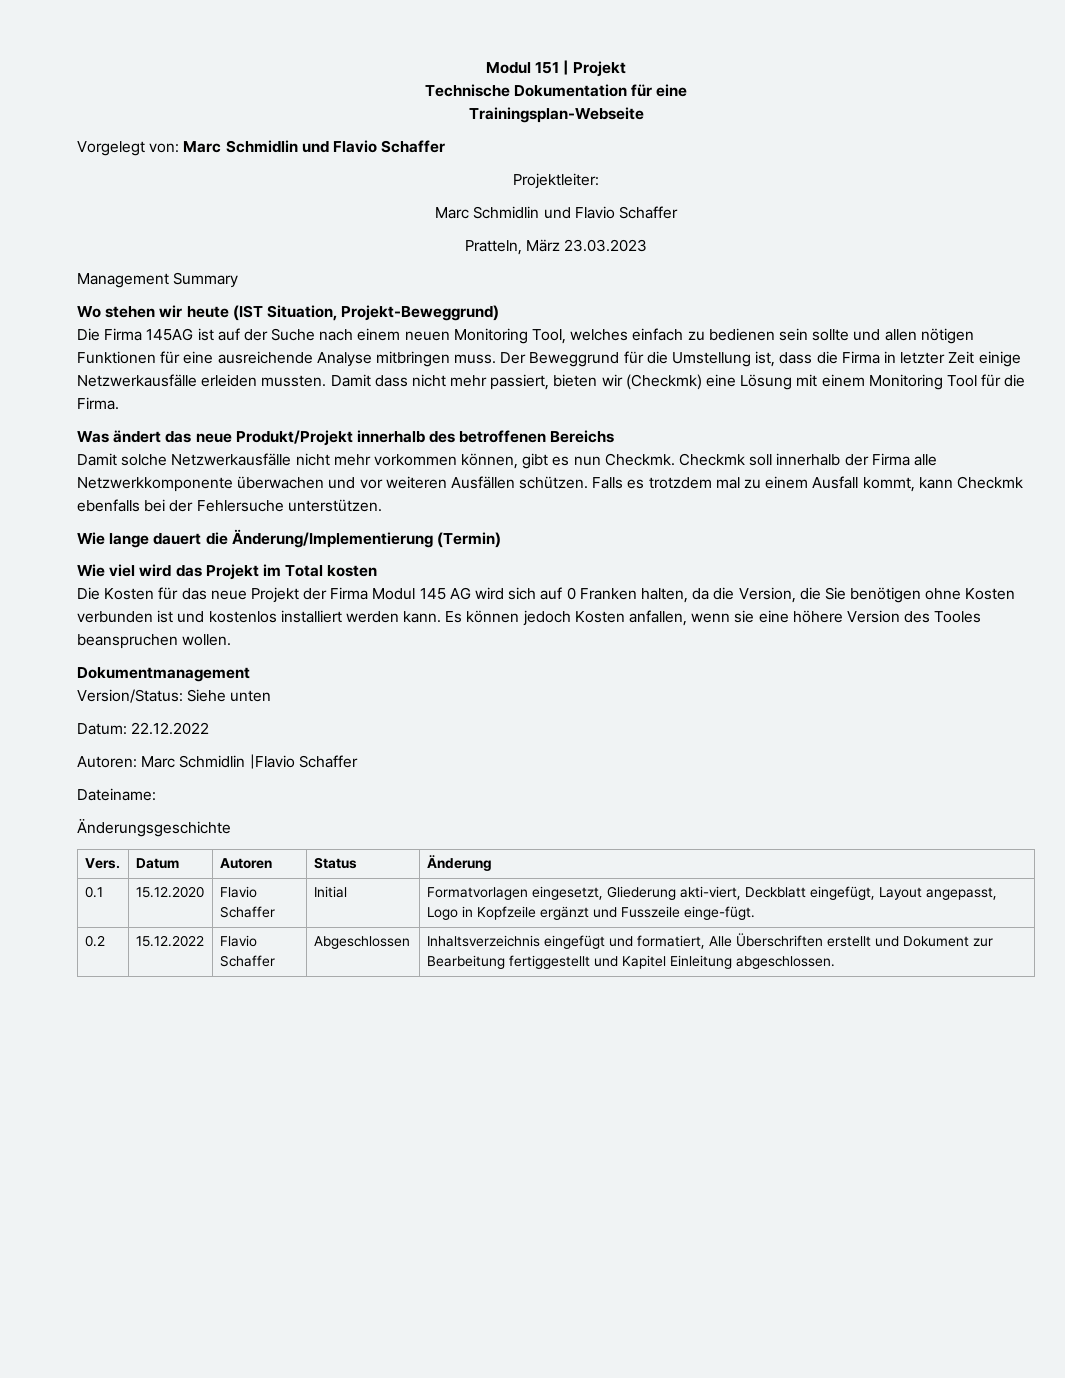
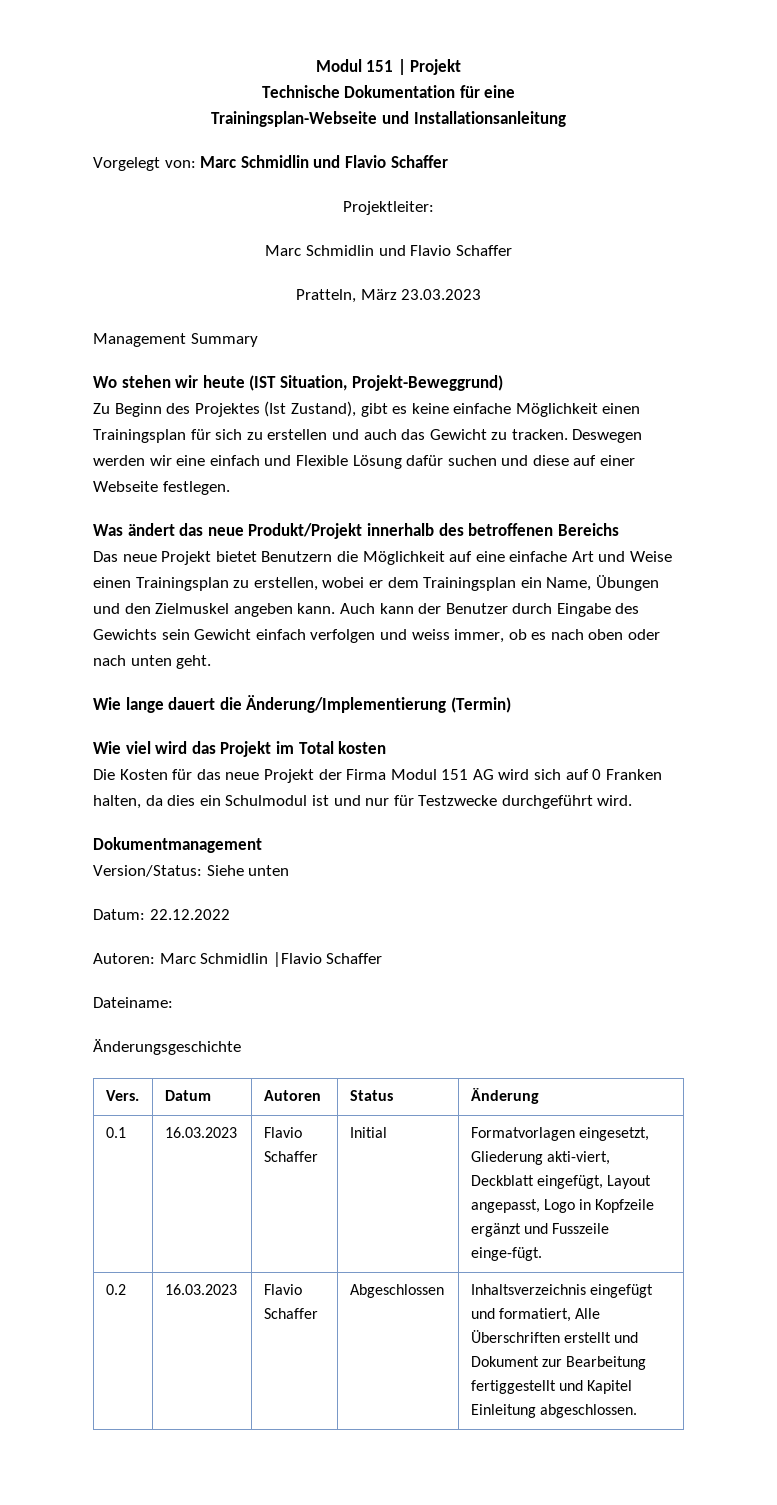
(644, 115) none -> [381,111,566,127] und Installationsanleitung
[77,328,974,344] [77,351,1021,367] [77,374,1026,390] [77,397,119,410] Die Firma 145AG ist auf der Suche nach einem neuen Monitoring Tool, welches einfach zu bedienen sein sollte und allen nötigen Funktionen für eine ausreichende Analyse mitbringen muss. Der Beweggrund für die Umstellung ist, dass die Firma in letzter Zeit einige Netzwerkausfälle erleiden mussten. Damit dass nicht mehr passiert, bieten wir (Checkmk) eine Lösung mit einem Monitoring Tool für die Firma. -> [93,401,641,417] [93,429,643,443] [93,455,636,469] [93,481,230,495] Zu Beginn des Projektes (Ist Zustand), gibt es keine einfache Möglichkeit einen Trainingsplan für sich zu erstellen und auch das Gewicht zu tracken. Deswegen werden wir eine einfach und Flexible Lösung dafür suchen und diese auf einer Webseite festlegen.
[77,453,937,469] [77,476,1023,492] [77,499,382,512] Damit solche Netzwerkausfälle nicht mehr vorkommen können, gibt es nun Checkmk. Checkmk soll innerhalb der Firma alle Netzwerkkomponente überwachen und vor weiteren Ausfällen schützen. Falls es trotzdem mal zu einem Ausfall kommt, kann Checkmk ebenfalls bei der Fehlersuche unterstützen. -> [93,551,673,565] [93,575,659,591] [93,603,640,617] [93,629,661,643] [93,655,212,669] Das neue Projekt bietet Benutzern die Möglichkeit auf eine einfache Art und Weise einen Trainingsplan zu erstellen, wobei er dem Trainingsplan ein Name, Übungen und den Zielmuskel angeben kann. Auch kann der Benutzer durch Eingabe des Gewichts sein Gewicht einfach verfolgen und weiss immer, ob es nach oben oder nach unten geht.
[419,588,446,600] 145 -> [441,769,469,780] 151
[713,587,1016,603] [77,610,982,626] [77,634,232,649] die Version, die Sie benötigen ohne Kosten verbunden ist und kostenlos installiert werden kann. Es können jedoch Kosten anfallen, wenn sie eine höhere Version des Tooles beanspruchen wollen. -> [167,795,633,809] dies ein Schulmodul ist und nur für Testzwecke durchgeführt wird.
[135,886,204,898] 15.12.2020 -> [164,1127,237,1138] 16.03.2023
[135,935,204,947] 15.12.2022 -> [164,1284,237,1295] 16.03.2023

